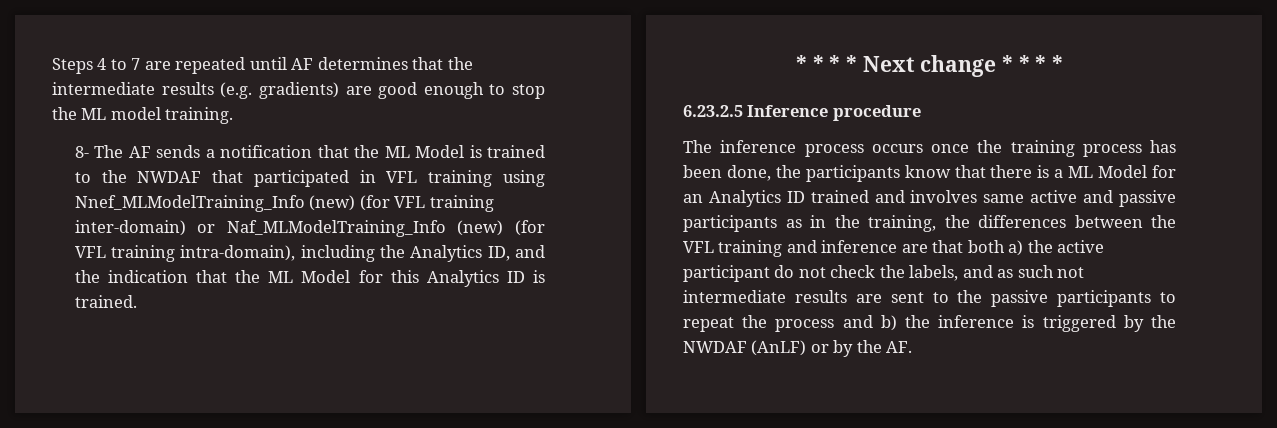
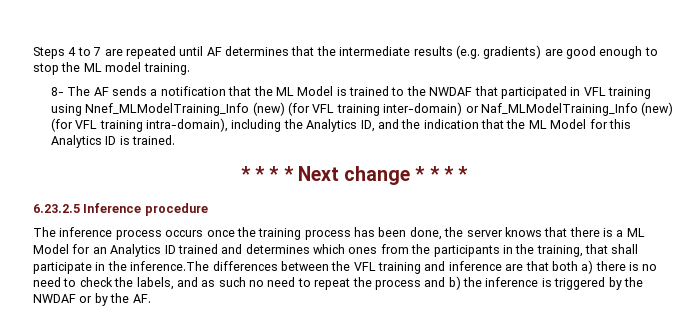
[805,165,951,182] participants know -> [466,227,542,237] server knows
[910,190,1176,207] [683,215,970,232] involves same active and passive participants as in the training, the -> [245,244,639,257] [33,261,210,274] determines which ones from the participants in the training, that shall participate in the inference.The
[1027,240,1105,253] [683,265,826,282] the active participant do not -> [595,261,658,271] [33,277,77,287] there is no need to
[1057,267,1085,278] [683,290,1152,307] not intermediate results are sent to the passive participants -> [249,277,296,287] no need
[751,340,807,356] (AnLF) -> (76, 298) none

